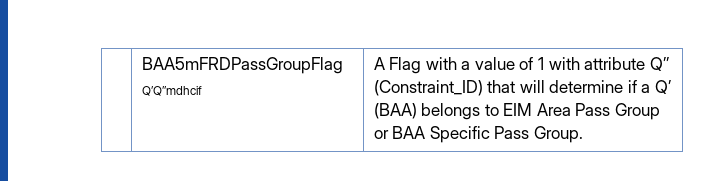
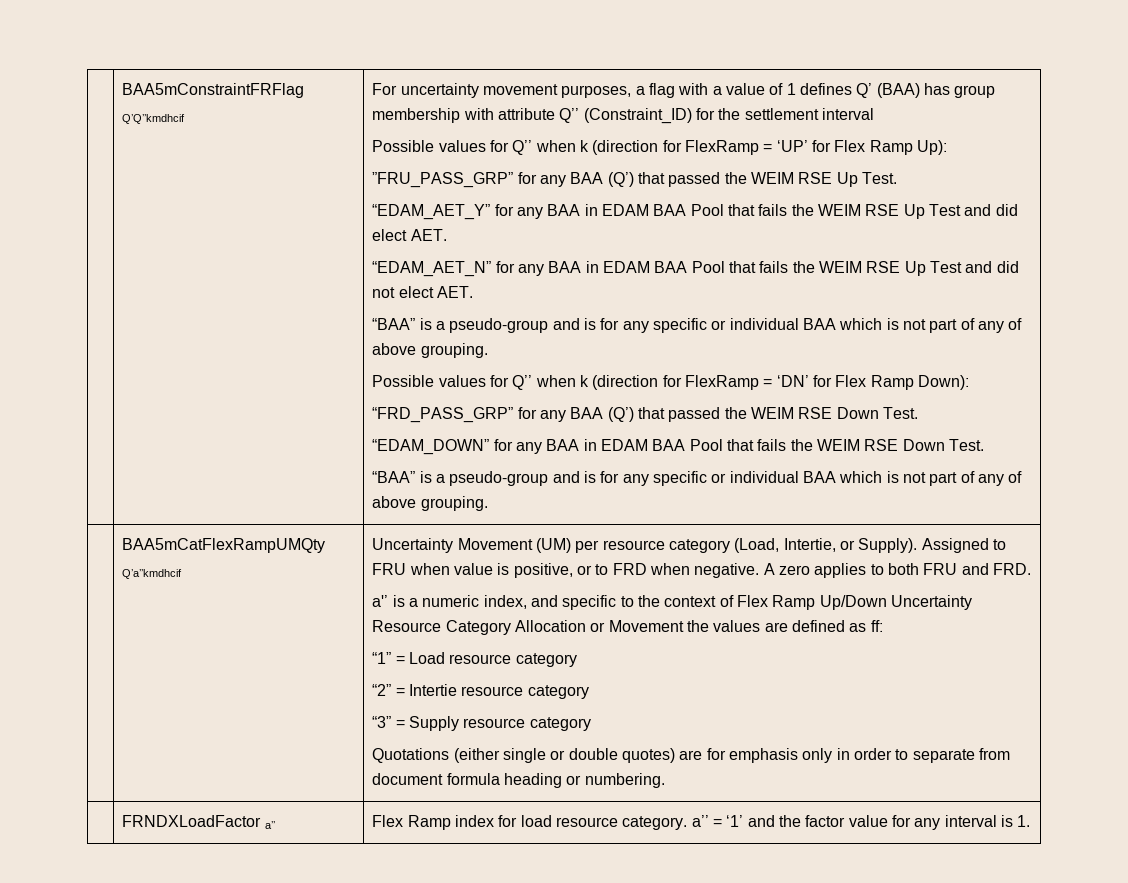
[141,57,343,74] [141,86,202,96] [373,57,422,74] | BAA5mFRDPassGroupFlag Q’Q’’mdhcif | A Flag -> [122,83,305,98] [122,114,186,124] [372,83,676,98] | BAA5mConstraintFRFlag Q’Q’’kmdhcif | For uncertainty movement purposes, a flag
[548,57,669,71] [373,80,672,96] [373,103,661,120] [373,126,583,143] with attribute Q’’ (Constraint_ID) that will determine if a Q’ (BAA) belongs to EIM Area Pass Group or BAA Specific Pass Group. -> [799,83,996,98] [372,108,874,124] [372,140,947,155] [372,172,897,188] [372,204,1018,220] [372,229,447,241] [372,261,1019,277] [372,286,474,298] [372,318,1023,333] [372,343,488,358] [372,375,969,390] [372,407,918,423] [372,439,984,455] [372,471,1023,486] [372,496,488,511] [122,538,326,553] [122,569,183,579] [372,538,1006,553] [372,563,1031,578] [372,595,972,610] [372,620,883,635] [372,652,577,667] [372,684,589,699] [372,716,591,731] [372,748,1010,763] [372,773,665,788] [122,815,275,829] [372,815,1031,830] defines Q’ (BAA) has group membership with attribute Q’’ (Constraint_ID) for the settlement interval // Possible values for Q’’ when k (direction for FlexRamp = ‘UP’ for Flex Ramp Up): // ”FRU_PASS_GRP” for any BAA (Q’) that passed the WEIM RSE Up Test. // “EDAM_AET_Y” for any BAA in EDAM BAA Pool that fails the WEIM RSE Up Test and did elect AET. // “EDAM_AET_N” for any BAA in EDAM BAA Pool that fails the WEIM RSE Up Test and did not elect AET. // “BAA” is a pseudo-group and is for any specific or individual BAA which is not part of any of above grouping. // Possible values for Q’’ when k (direction for FlexRamp = ‘DN’ for Flex Ramp Down): // “FRD_PASS_GRP” for any BAA (Q’) that passed the WEIM RSE Down Test. // “EDAM_DOWN” for any BAA in EDAM BAA Pool that fails the WEIM RSE Down Test. // “BAA” is a pseudo-group and is for any specific or individual BAA which is not part of any of above grouping. // | BAA5mCatFlexRampUMQty Q’a’’kmdhcif | Uncertainty Movement (UM) per resource category (Load, Intertie, or Supply). Assigned to FRU when value is positive, or to FRD when negative. A zero applies to both FRU and FRD. // a'’ is a numeric index, and specific to the context of Flex Ramp Up/Down Uncertainty Resource Category Allocation or Movement the values are defined as ff: // “1” = Load resource category // “2” = Intertie resource category // “3” = Supply resource category // Quotations (either single or double quotes) are for emphasis only in order to separate from document formula heading or numbering. // | FRNDXLoadFactor a’’ | Flex Ramp index for load resource category. a’’ = ‘1’ and the factor value for any interval is 1.

